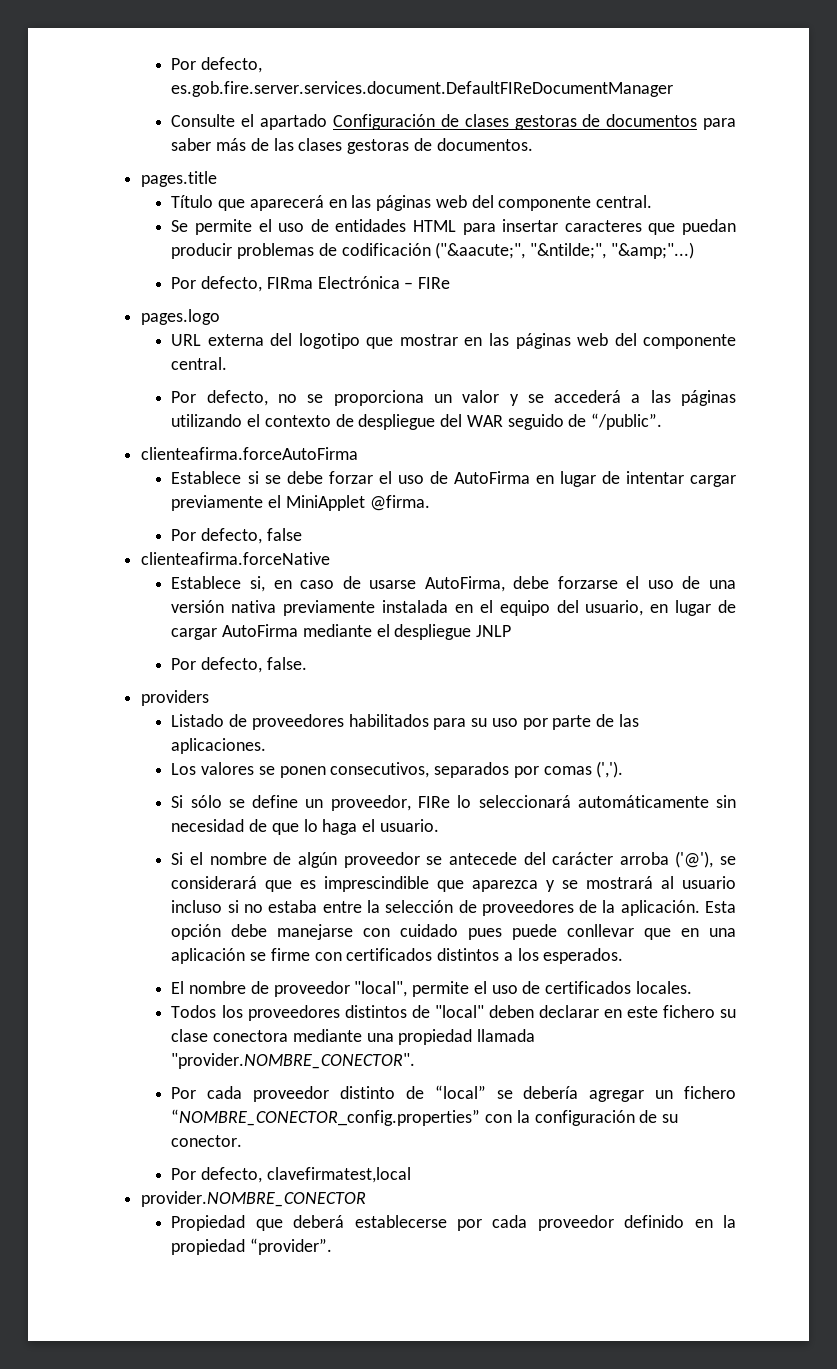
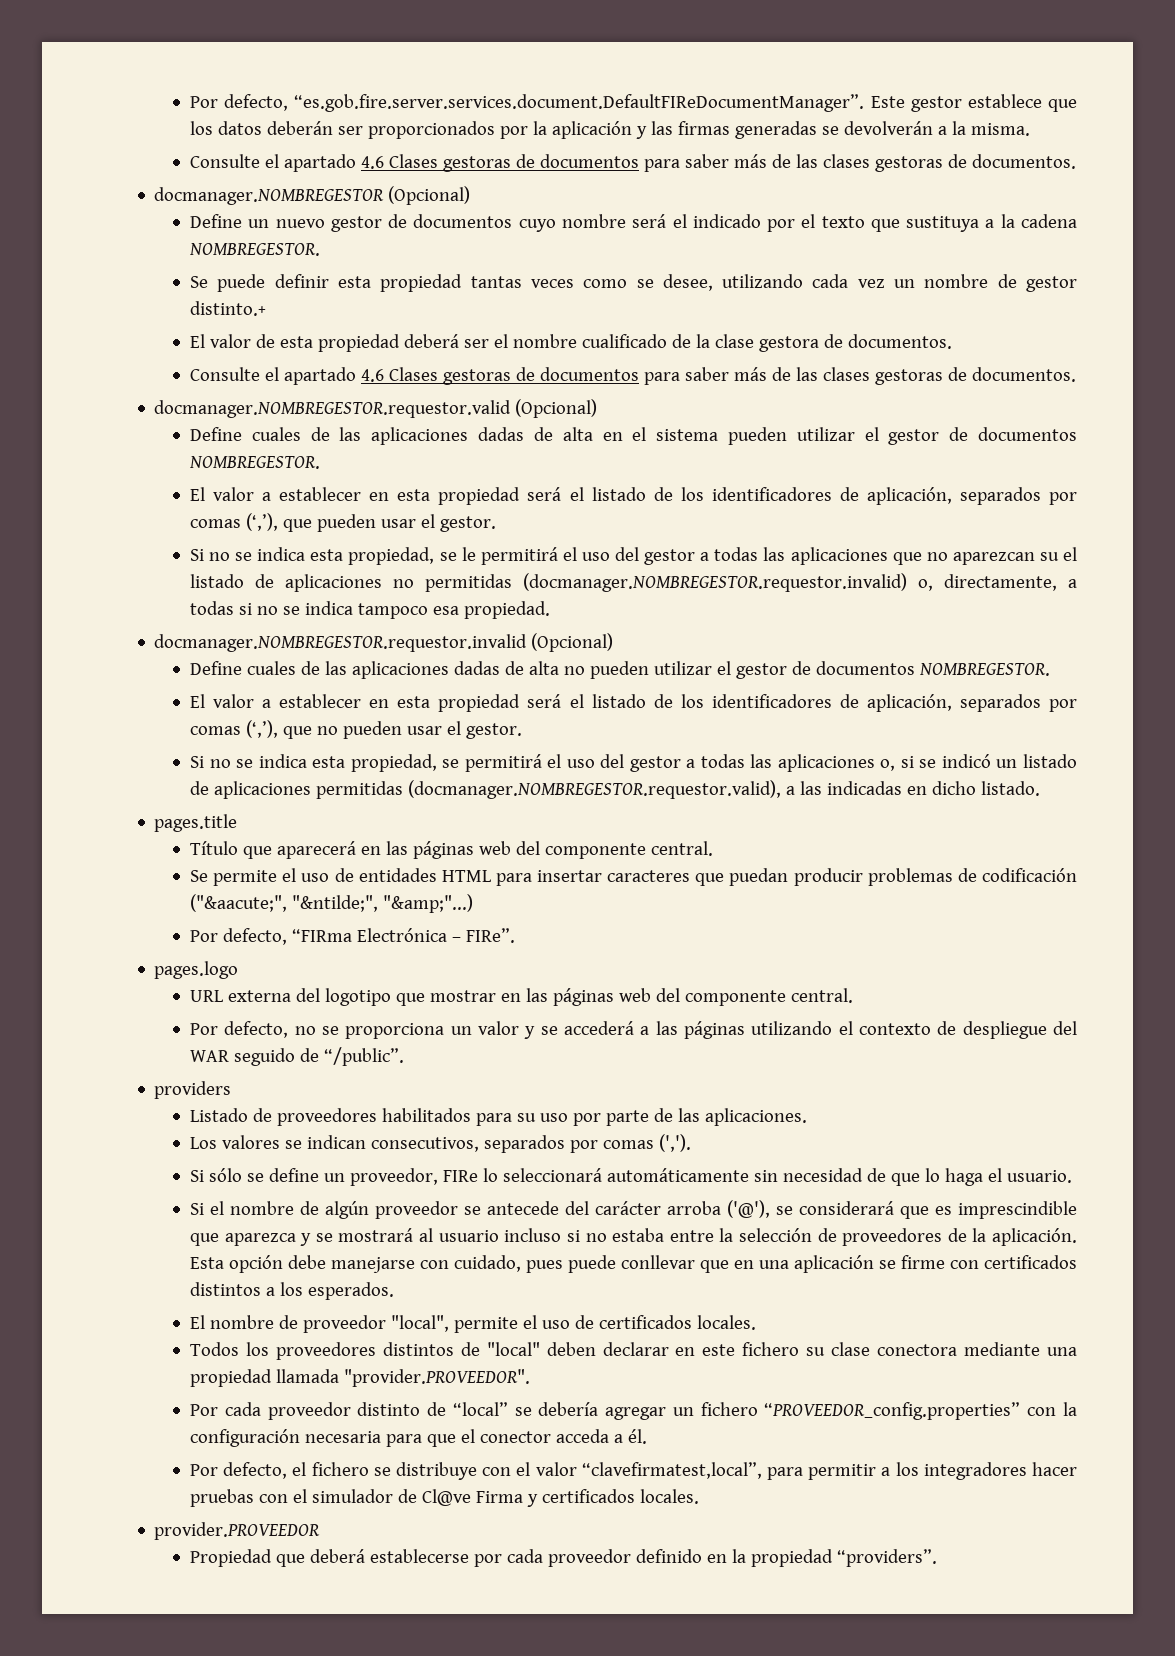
[171,57,263,73] [171,81,674,97] [171,114,509,130] Por defecto, es.gob.fire.server.services.document.DefaultFIReDocumentManager // Consulte el apartado Configuración de clases -> [190,94,1077,112] [190,121,1030,139] [190,154,439,172] Por defecto, “es.gob.fire.server.services.document.DefaultFIReDocumentManager”. Este gestor establece que los datos deberán ser proporcionados por la aplicación y las firmas generadas se devolverán a la misma. // Consulte el apartado 4.6 Clases
(533, 144) none -> [154,186,471,205] [190,214,1077,232] [189,243,321,256] [190,274,1078,292] [190,301,267,316] [190,334,952,352] [190,367,1076,385] [154,399,598,418] [190,427,1078,445] [189,456,321,469] [190,487,1077,505] [190,513,496,532] [190,547,1077,565] [190,573,1077,592] [190,601,550,619] [154,633,614,652] [190,661,1050,679] [190,694,1077,712] [190,720,522,739] [190,754,1077,772] [190,780,1040,799] // docmanager.NOMBREGESTOR (Opcional) // Define un nuevo gestor de documentos cuyo nombre será el indicado por el texto que sustituya a la cadena NOMBREGESTOR. // Se puede definir esta propiedad tantas veces como se desee, utilizando cada vez un nombre de gestor distinto.+ // El valor de esta propiedad deberá ser el nombre cualificado de la clase gestora de documentos. // Consulte el apartado 4.6 Clases gestoras de documentos para saber más de las clases gestoras de documentos. // docmanager.NOMBREGESTOR.requestor.valid (Opcional) // Define cuales de las aplicaciones dadas de alta en el sistema pueden utilizar el gestor de documentos NOMBREGESTOR. // El valor a establecer en esta propiedad será el listado de los identificadores de aplicación, separados por comas (‘,’), que pueden usar el gestor. // Si no se indica esta propiedad, se le permitirá el uso del gestor a todas las aplicaciones que no aparezcan su el listado de aplicaciones no permitidas (docmanager.NOMBREGESTOR.requestor.invalid) o, directamente, a todas si no se indica tampoco esa propiedad. // docmanager.NOMBREGESTOR.requestor.invalid (Opcional) // Define cuales de las aplicaciones dadas de alta no pueden utilizar el gestor de documentos NOMBREGESTOR. // El valor a establecer en esta propiedad será el listado de los identificadores de aplicación, separados por comas (‘,’), que no pueden usar el gestor. // Si no se indica esta propiedad, se permitirá el uso del gestor a todas las aplicaciones o, si se indicó un listado de aplicaciones permitidas (docmanager.NOMBREGESTOR.requestor.valid), a las indicadas en dicho listado.
[266,277,313,289] FIRma -> [292,929,353,942] “FIRma
[418,277,451,289] FIRe -> [465,928,515,943] FIRe”.
[140,447,358,460] [171,471,736,487] [171,495,430,511] [171,528,302,544] [140,552,330,565] [171,576,736,592] [171,600,737,616] [171,624,512,640] [171,657,307,673] // clienteafirma.forceAutoFirma // Establece si se debe forzar el uso de AutoFirma en lugar de intentar cargar previamente el MiniApplet @firma. // Por defecto, false // clienteafirma.forceNative // Establece si, en caso de usarse AutoFirma, debe forzarse el uso de una versión nativa previamente instalada en el equipo del usuario, en lugar de cargar AutoFirma mediante el despliegue JNLP // Por defecto, false. -> (405, 1056) none
[279,766,326,778] ponen -> [307,1135,367,1149] indican
[400,924,459,937] cuidado -> [454,1255,522,1272] cuidado,
[171,1053,416,1069] "provider.NOMBRE_CONECTOR". -> [344,1369,531,1387] "provider.PROVEEDOR".
[171,1109,481,1126] “NOMBRE_CONECTOR_config.properties” -> [764,1402,1021,1420] “PROVEEDOR_config.properties”
[639,1110,679,1123] [171,1135,243,1147] [171,1167,411,1183] [140,1191,366,1207] de su conector. // Por defecto, clavefirmatest,local // provider.NOMBRE_CONECTOR -> [305,1429,647,1447] [190,1462,1077,1480] [190,1489,699,1507] [154,1522,321,1540] necesaria para que el conector acceda a él. // Por defecto, el fichero se distribuye con el valor “clavefirmatest,local”, para permitir a los integradores hacer pruebas con el simulador de Cl@ve Firma y certificados locales. // provider.PROVEEDOR
[250,1238,333,1255] “provider”. -> [836,1549,937,1567] “providers”.

